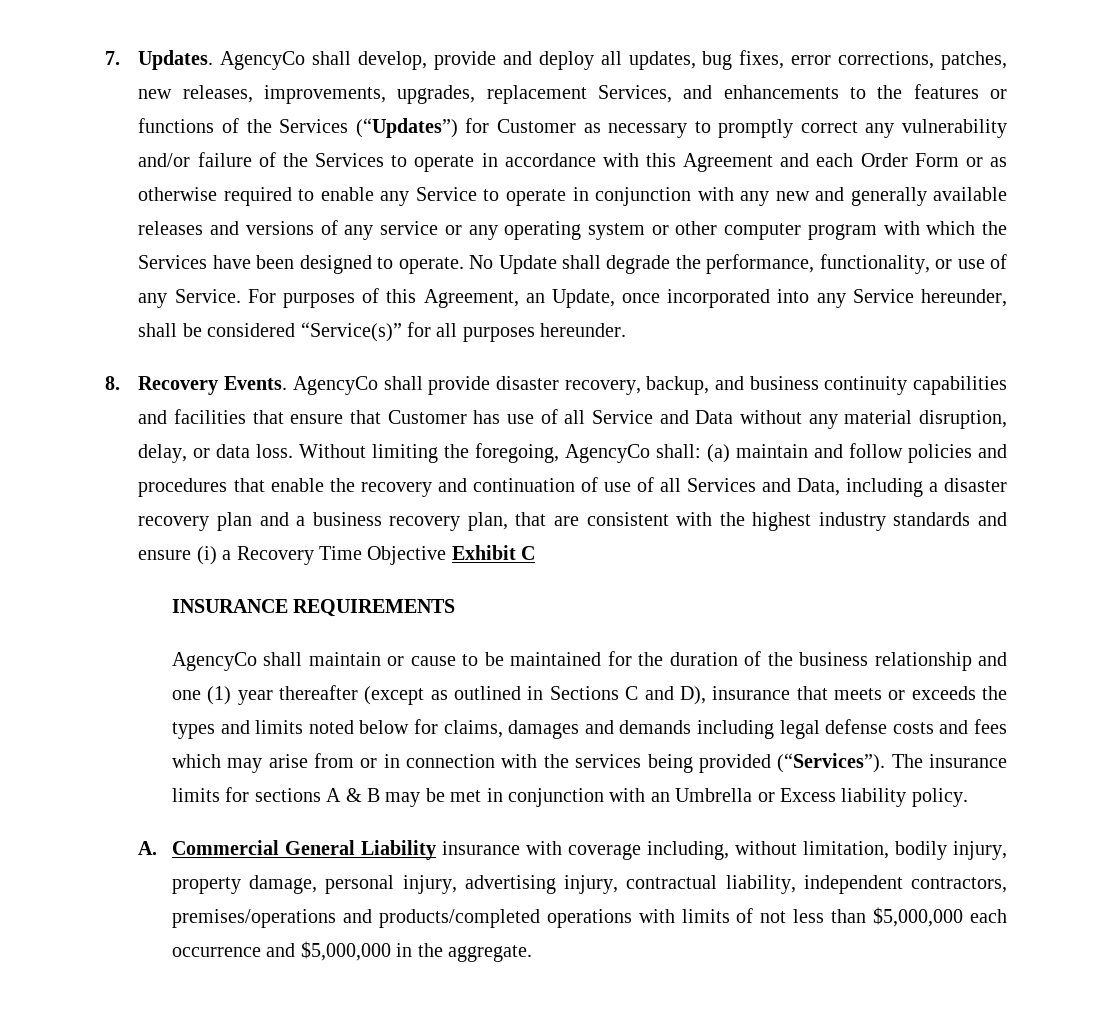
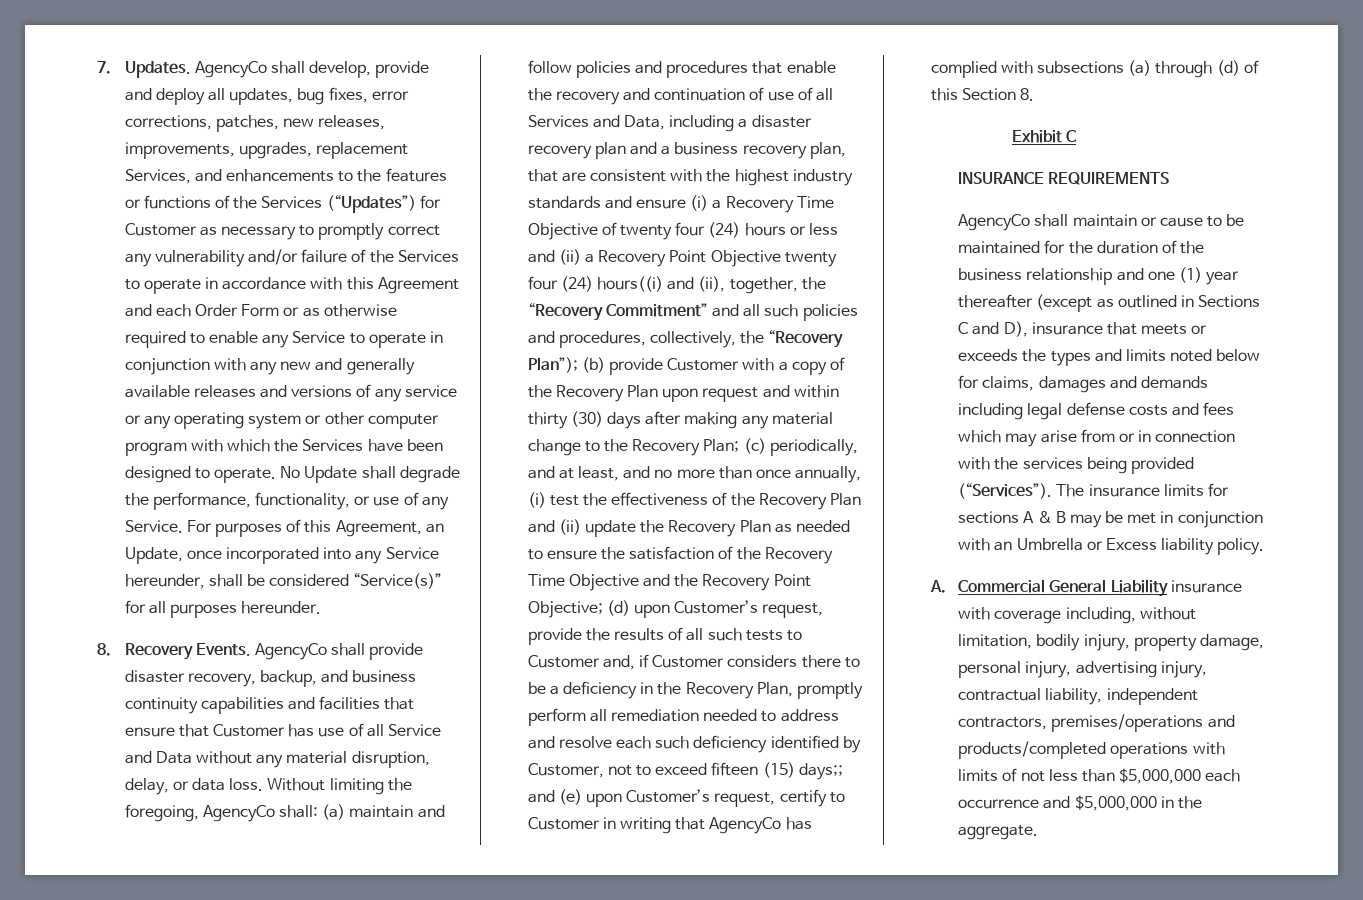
(447, 555) none -> [601,222,838,240] [527,249,837,267] [527,276,826,294] [527,303,858,321] [527,330,844,348] [527,357,845,375] [527,385,839,402] [527,411,833,429] [527,438,858,456] [527,466,862,483] [527,492,861,510] [527,519,850,537] [527,546,833,564] [527,574,811,591] [527,600,824,618] [527,627,802,645] [527,654,860,670] [527,681,863,699] [527,708,839,726] [527,735,861,753] [527,762,843,780] [527,789,845,807] [527,817,812,834] [930,60,1259,78] [930,88,1034,101] of twenty four (24) hours or less and (ii) a Recovery Point Objective twenty four (24) hours((i) and (ii), together, the “Recovery Commitment” and all such policies and procedures, collectively, the “Recovery Plan”); (b) provide Customer with a copy of the Recovery Plan upon request and within thirty (30) days after making any material change to the Recovery Plan; (c) periodically, and at least, and no more than once annually, (i) test the effectiveness of the Recovery Plan and (ii) update the Recovery Plan as needed to ensure the satisfaction of the Recovery Time Objective and the Recovery Point Objective; (d) upon Customer’s request, provide the results of all such tests to Customer and, if Customer considers there to be a deficiency in the Recovery Plan, promptly perform all remediation needed to address and resolve each such deficiency identified by Customer, not to exceed fifteen (15) days;; and (e) upon Customer’s request, certify to Customer in writing that AgencyCo has complied with subsections (a) through (d) of this Section 8. //

